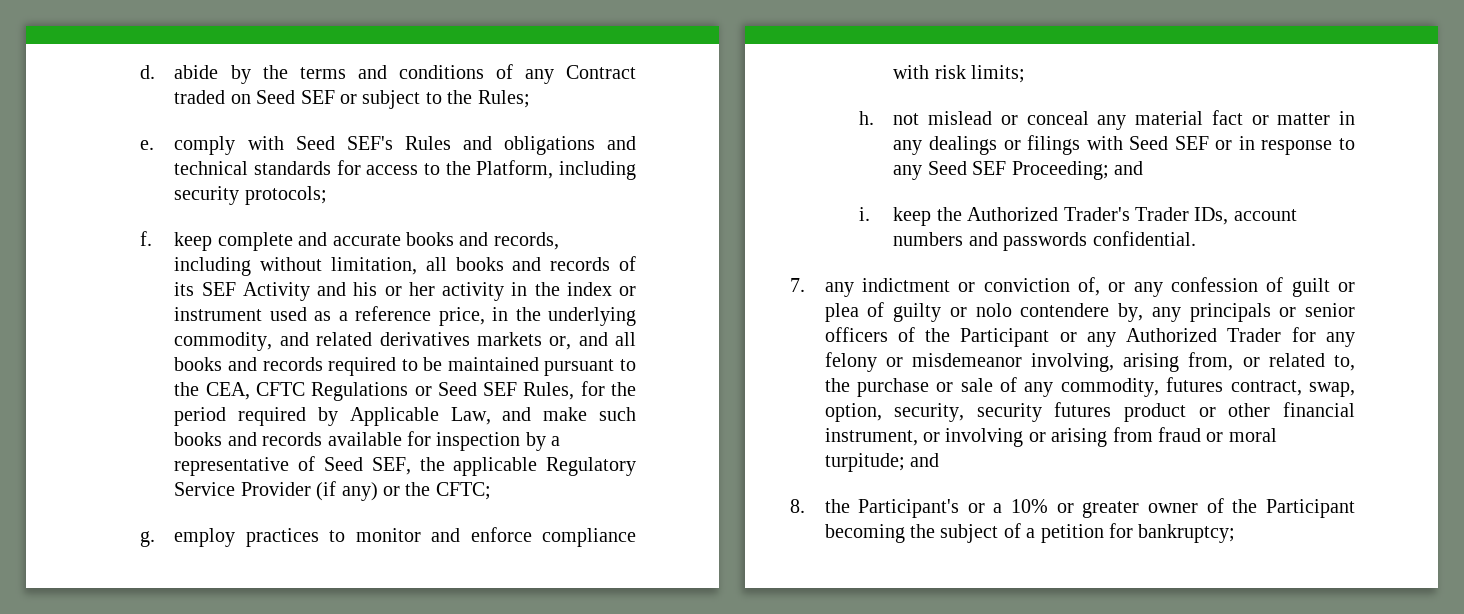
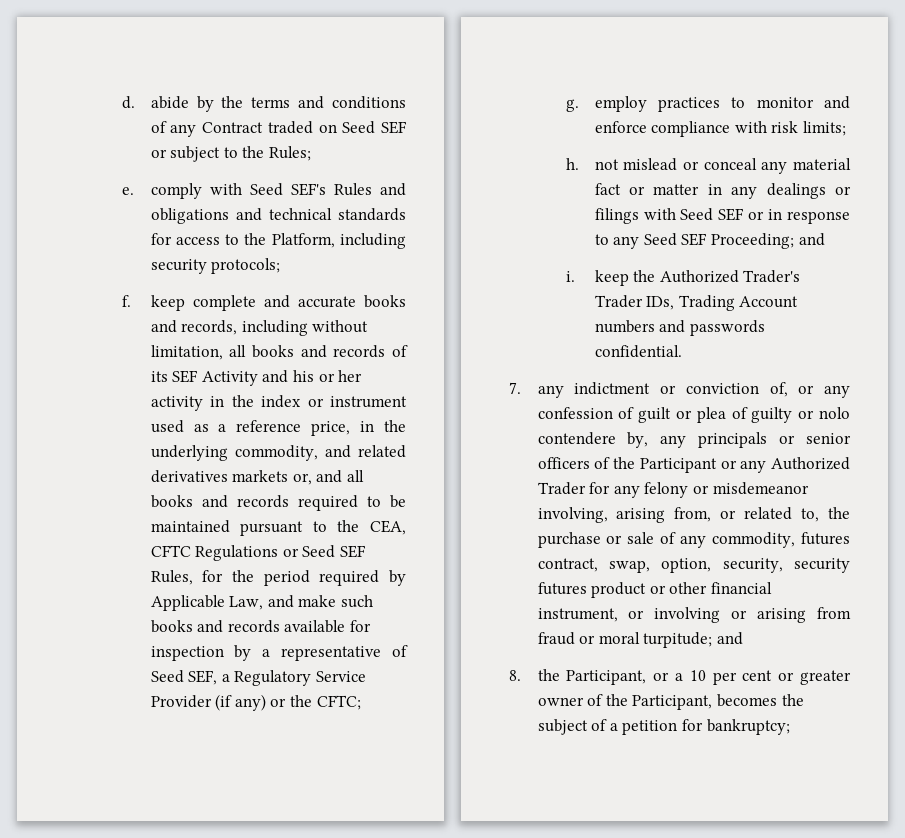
[419,457,538,476] the applicable -> [221,674,230,682] a
[1233,209,1297,221] account -> [678,295,799,311] Trading Account
[858,499,960,518] Participant's -> [566,670,647,685] Participant,
[1011,499,1049,513] 10% -> [689,670,773,685] 10 per cent
[1266,499,1355,518] [824,524,905,543] Participant becoming -> [632,694,777,710] Participant, becomes

